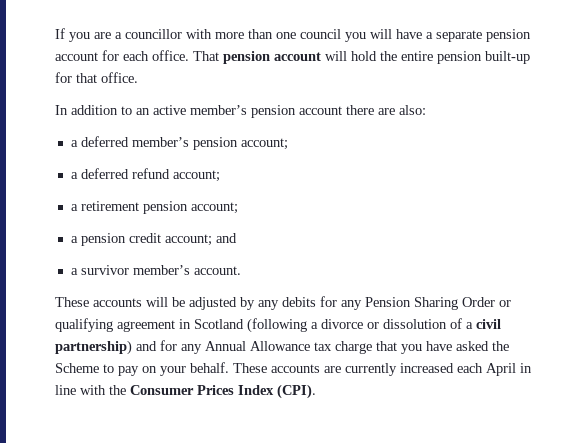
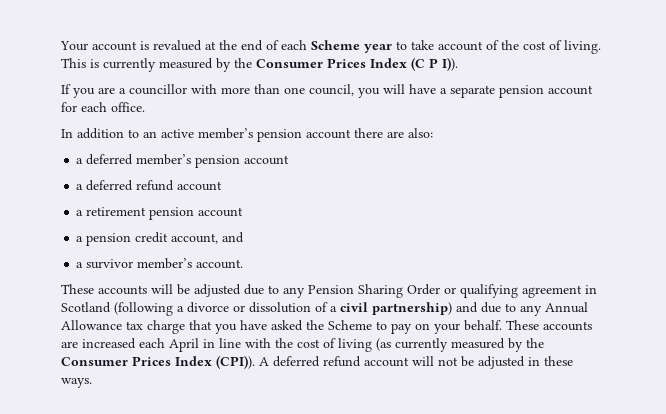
(55, 33) none -> [60,40,601,54] [61,57,458,72] Your account is revalued at the end of each Scheme year to take account of the cost of living. This is currently measured by the Consumer Prices Index (C P I)). //
[300,29,341,39] council -> [309,84,354,96] council,
[193,51,530,64] [55,72,138,83] That pension account will hold the entire pension built-up for that office. -> (145, 107) none
[240,138,288,150] account; -> [244,155,290,165] account
[172,170,220,182] account; -> [177,181,223,191] account
[190,202,238,214] account; -> [198,207,244,217] account
[164,234,212,246] account; -> [171,233,219,244] account,
[240,296,337,310] by any debits for -> [244,284,279,295] due to
[160,340,177,351] for -> [481,302,516,313] due to
[345,363,397,376] currently -> (78, 344) none
[130,384,316,399] Consumer Prices Index (CPI). -> [297,338,544,352] [61,355,573,369] [61,378,92,388] cost of living (as currently measured by the Consumer Prices Index (CPI)). A deferred refund account will not be adjusted in these ways.

